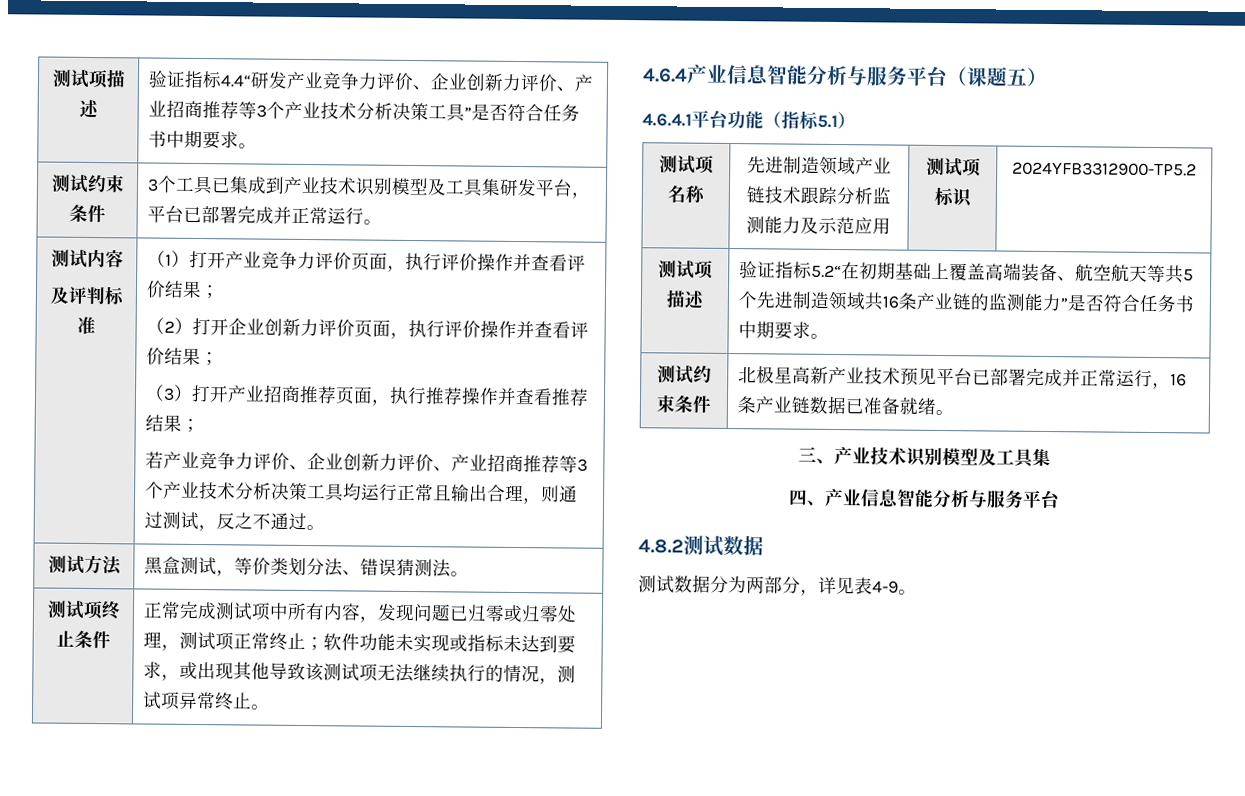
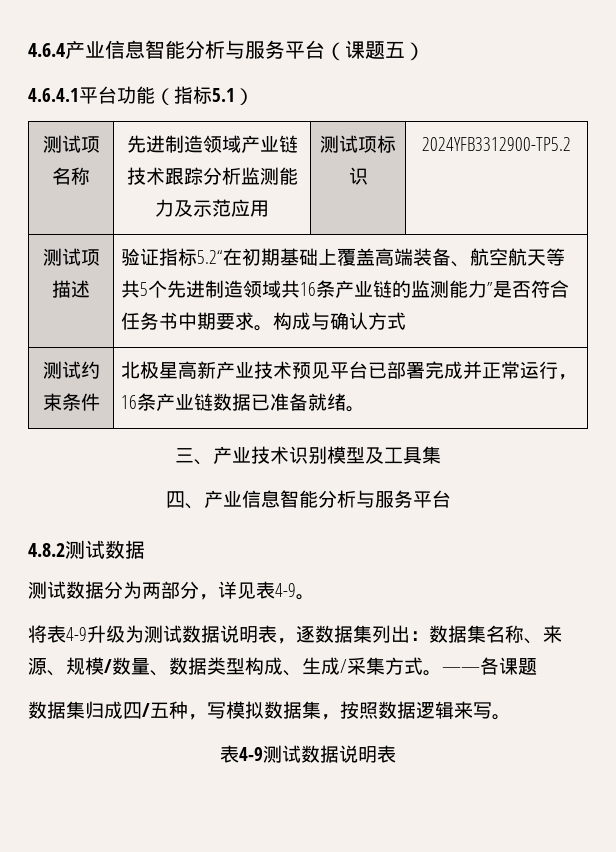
[51,69,126,89] [78,99,99,119] [147,70,594,92] [147,99,580,122] [147,130,257,150] [50,174,125,193] [68,204,106,223] [146,175,590,199] [146,205,382,225] [50,248,124,268] [49,286,125,306] [76,316,96,335] [146,250,586,272] [145,280,220,299] [145,317,589,339] [145,347,219,366] [144,384,589,407] [144,414,200,433] [144,451,588,474] [144,481,578,505] [143,511,325,532] [47,554,122,576] [143,556,469,578] [46,600,121,620] [55,630,111,649] [142,600,577,623] [142,631,576,654] [142,661,576,685] [142,691,270,711] 测试项描述 | 验证指标4.4“研发产业竞争力评价、企业创新力评价、产业招商推荐等3个产业技术分析决策工具”是否符合任务书中期要求。 // 测试约束条件 | 3个工具已集成到产业技术识别模型及工具集研发平台，平台已部署完成并正常运行。 // 测试内容 // 及评判标准 | （1）打开产业竞争力评价页面，执行评价操作并查看评价结果； // （2）打开企业创新力评价页面，执行评价操作并查看评价结果； // （3）打开产业招商推荐页面，执行推荐操作并查看推荐结果； // 若产业竞争力评价、企业创新力评价、产业招商推荐等3个产业技术分析决策工具均运行正常且输出合理，则通过测试，反之不通过。 // 测试方法 | 黑盒测试，等价类划分法、错误猜测法。 // 测试项终止条件 | 正常完成测试项中所有内容，发现问题已归零或归零处理，测试项正常终止；软件功能未实现或指标未达到要求，或出现其他导致该测试项无法继续执行的情况，测试项异常终止。 // -> (28, 50) none
(829, 336) none -> [272,312,406,330] 构成与确认方式
(917, 592) none -> [28,625,562,644] [28,657,537,676] [28,701,511,720] [220,745,396,763] // 将表4-9升级为测试数据说明表，逐数据集列出：数据集名称、来源、规模/数量、数据类型构成、生成/采集方式。——各课题 // 数据集归成四/五种，写模拟数据集，按照数据逻辑来写。 // 表4-9测试数据说明表

